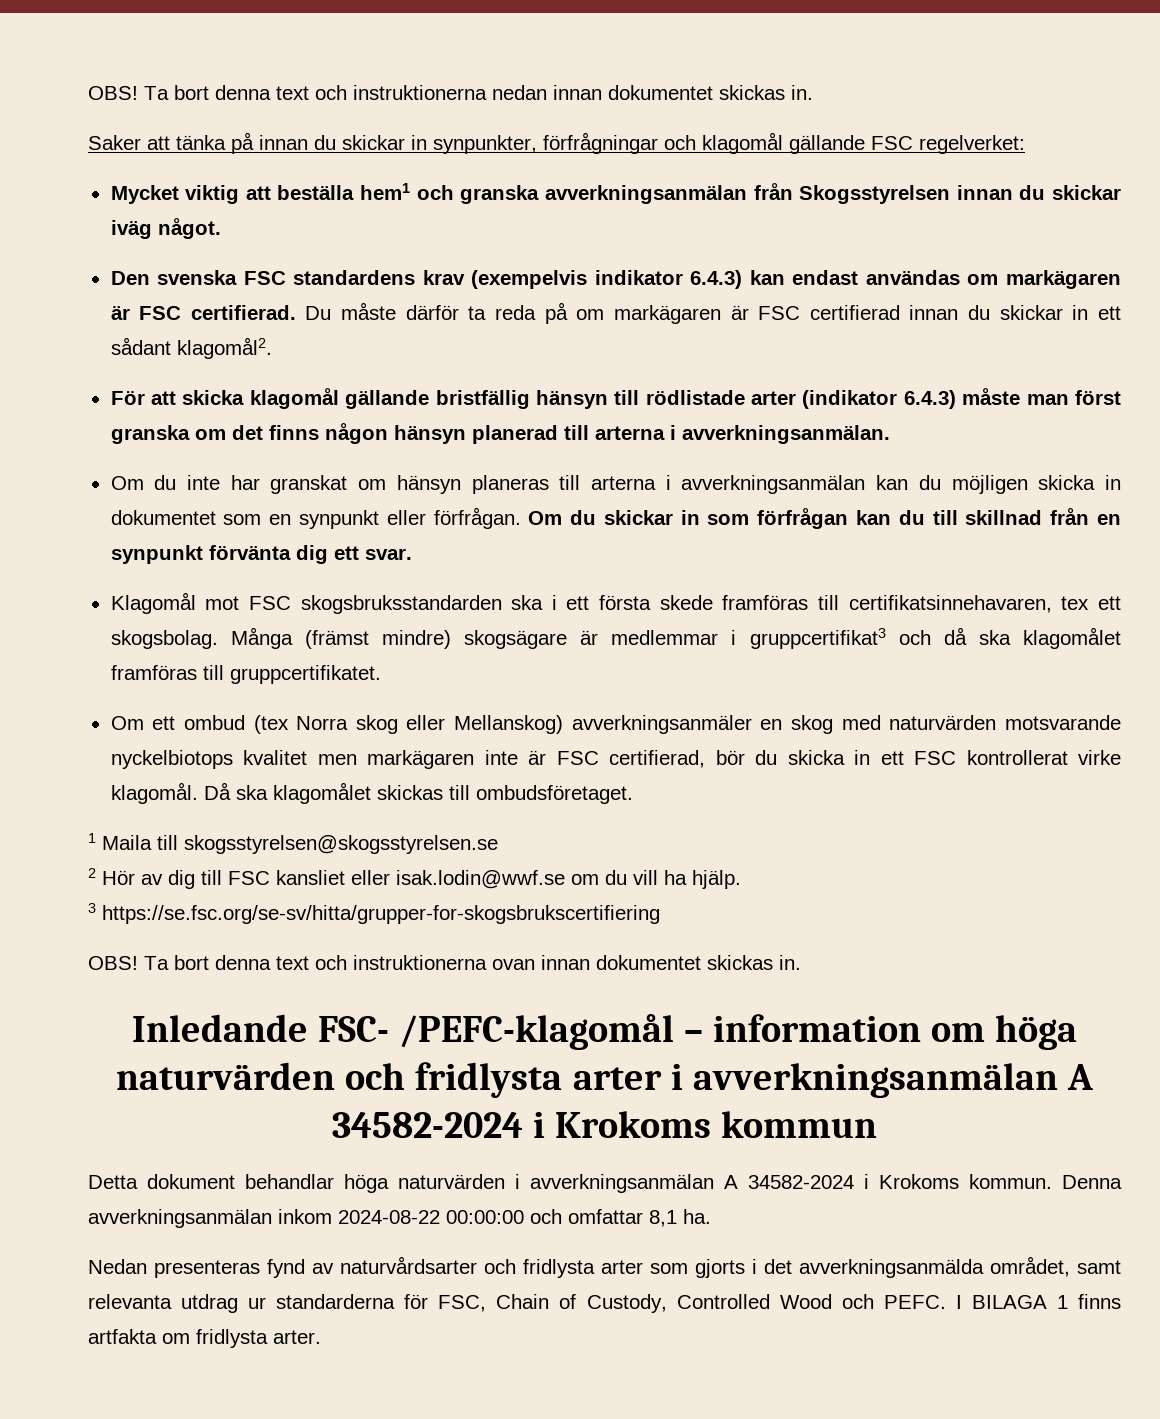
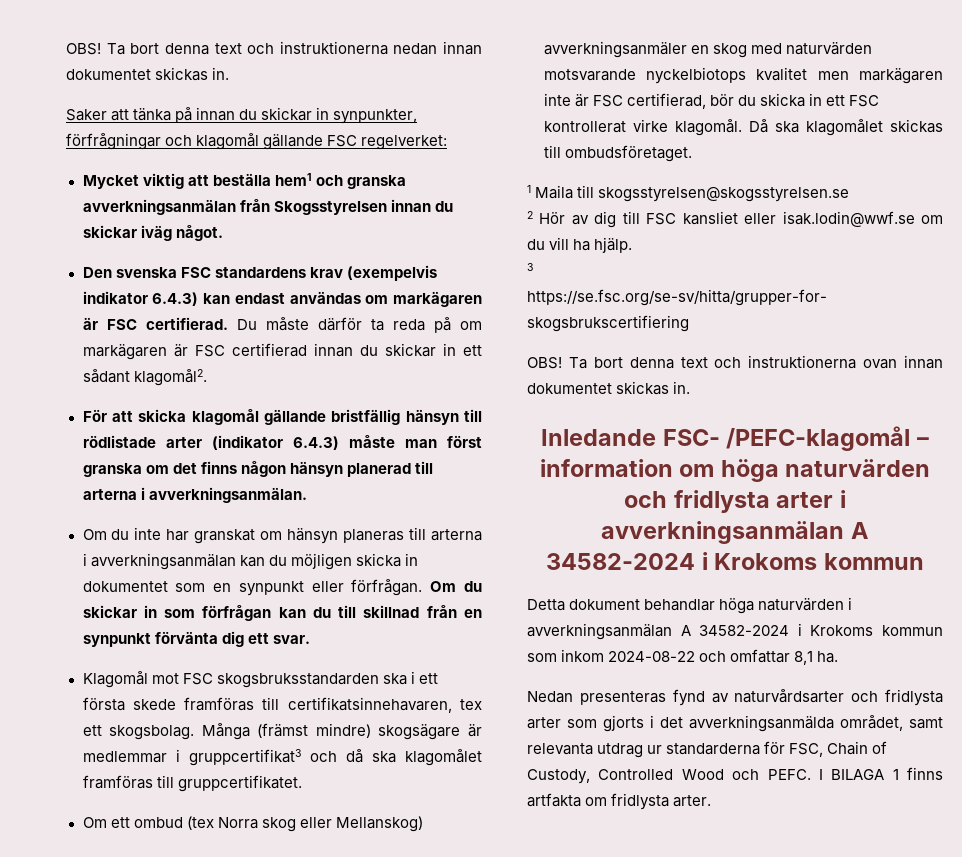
[969,1174,1122,1189] [88,1209,272,1228] kommun. Denna avverkningsanmälan -> [882,625,943,636] [527,653,557,662] kommun som
[446,1210,524,1224] 00:00:00 -> (696, 656) none

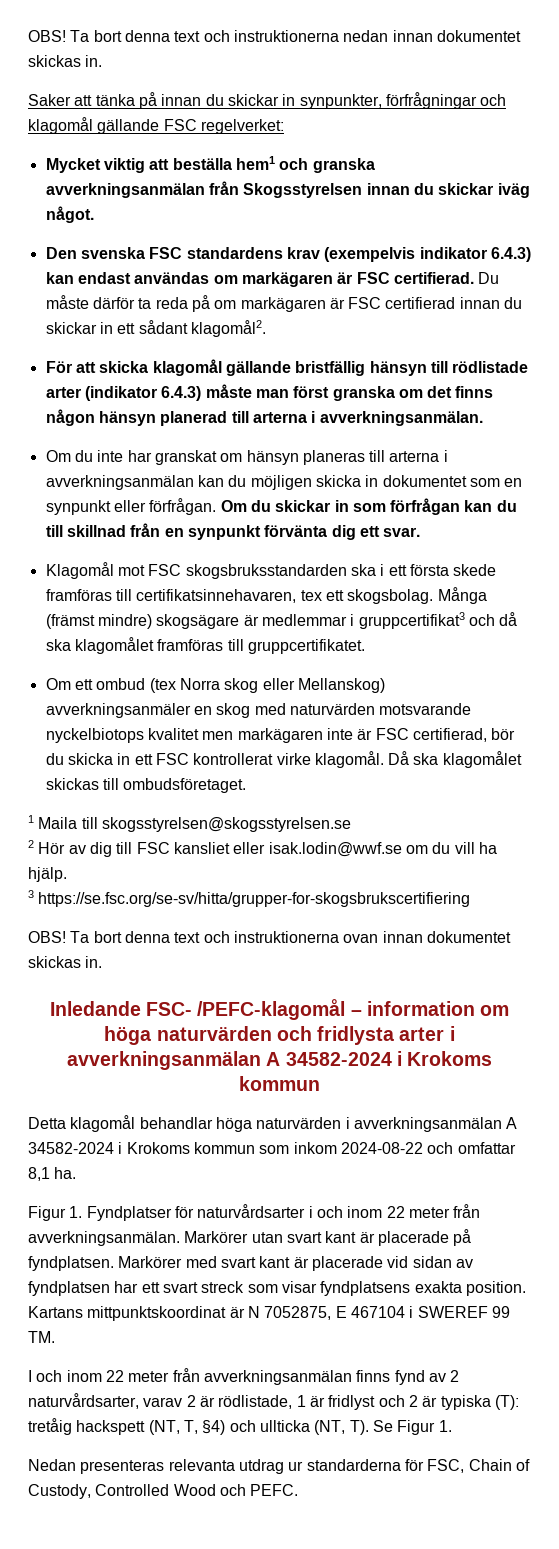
[569,599,641,610] dokument -> [70,1115,136,1132] klagomål
[527,689,943,706] [527,715,943,732] Nedan presenteras fynd av naturvårdsarter och fridlysta arter som gjorts i det avverkningsanmälda området, samt -> [28,1204,481,1221] [28,1229,472,1246] [28,1256,473,1271] [28,1281,526,1296] [28,1306,510,1321] [28,1331,55,1343] [28,1368,460,1385] [28,1393,519,1410] [28,1418,452,1435] [28,1459,165,1474] Figur 1. Fyndplatser för naturvårdsarter i och inom 22 meter från avverkningsanmälan. Markörer utan svart kant är placerade på fyndplatsen. Markörer med svart kant är placerade vid sidan av fyndplatsen har ett svart streck som visar fyndplatsens exakta position. Kartans mittpunktskoordinat är N 7052875, E 467104 i SWEREF 99 TM. // I och inom 22 meter från avverkningsanmälan finns fynd av 2 naturvårdsarter, varav 2 är rödlistade, 1 är fridlyst och 2 är typiska (T): tretåig hackspett (NT, T, §4) och ullticka (NT, T). Se Figur 1. // Nedan presenteras
[818,767,943,780] [527,793,712,810] I BILAGA 1 finns artfakta om fridlysta arter. -> (299, 1490) none

